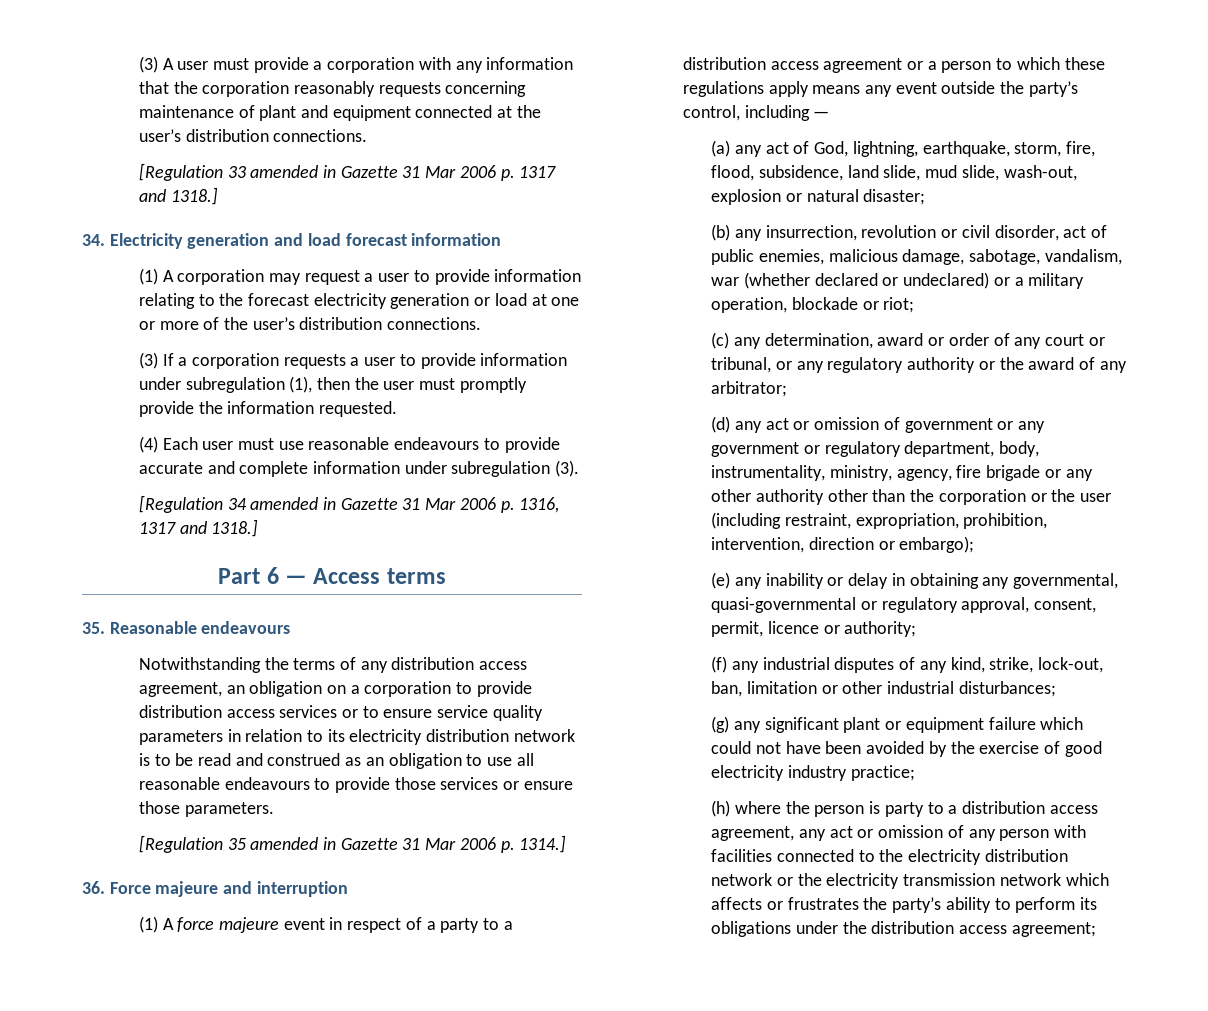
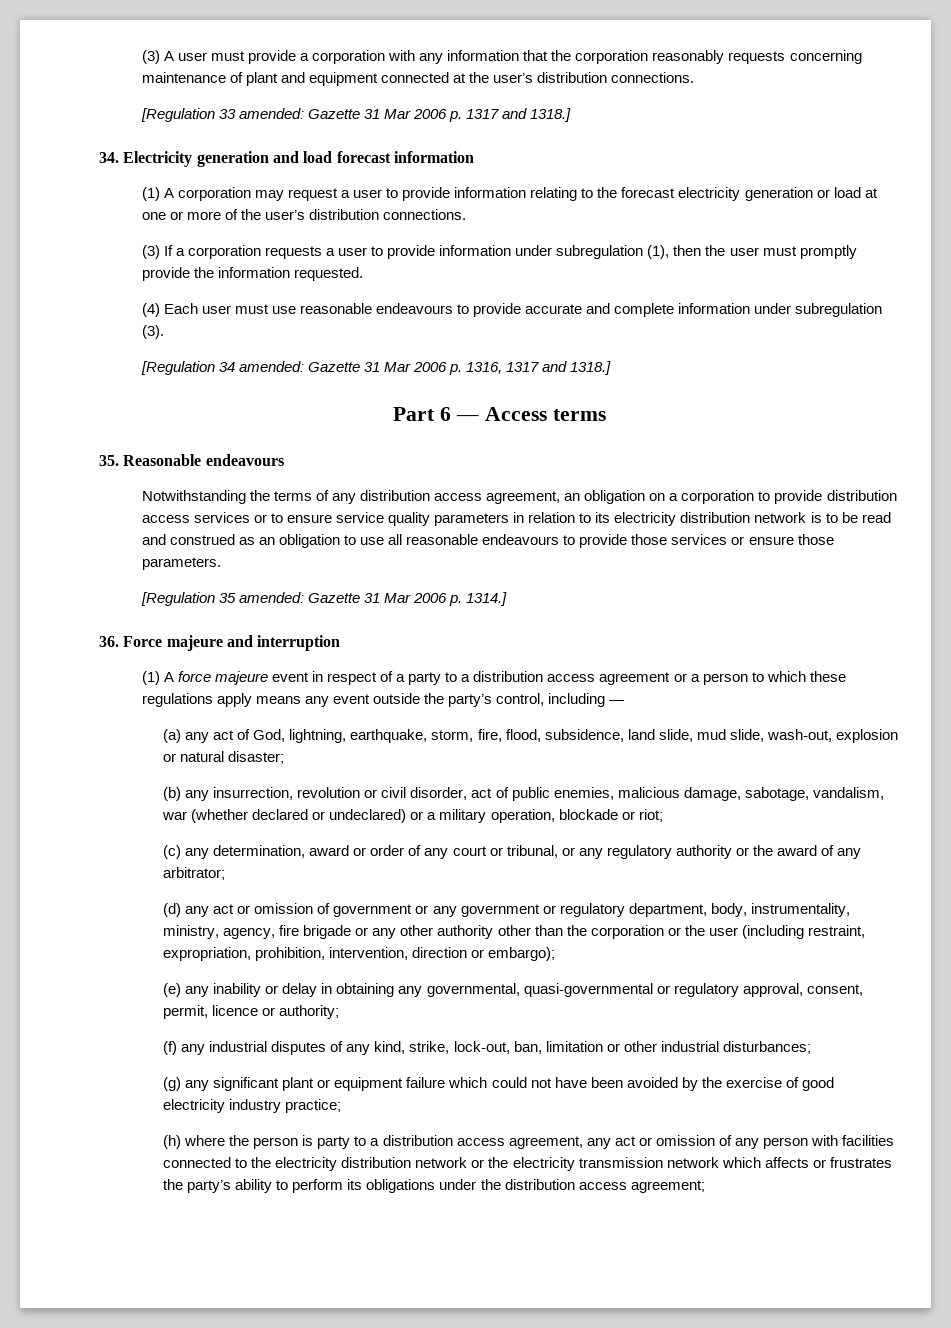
[250,165,336,178] amended in -> [238,108,304,119] amended:
[250,497,336,510] amended in -> [238,361,304,372] amended:
[250,837,336,850] amended in -> [238,592,304,603] amended:

